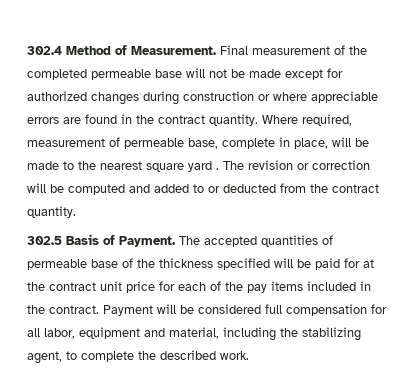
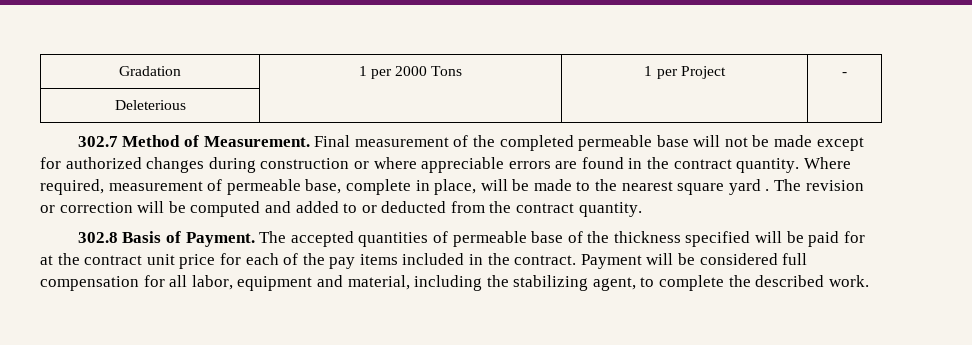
[27,46,62,55] 302.4 -> [119,66,181,76] [358,66,463,79] [644,66,726,79] [842,72,847,76] [114,100,186,110] [77,136,118,147] Gradation | 1 per 2000 Tons | 1 per Project | - // Deleterious | | | // 302.7
[27,236,62,245] 302.5 -> [77,232,118,243] 302.8

